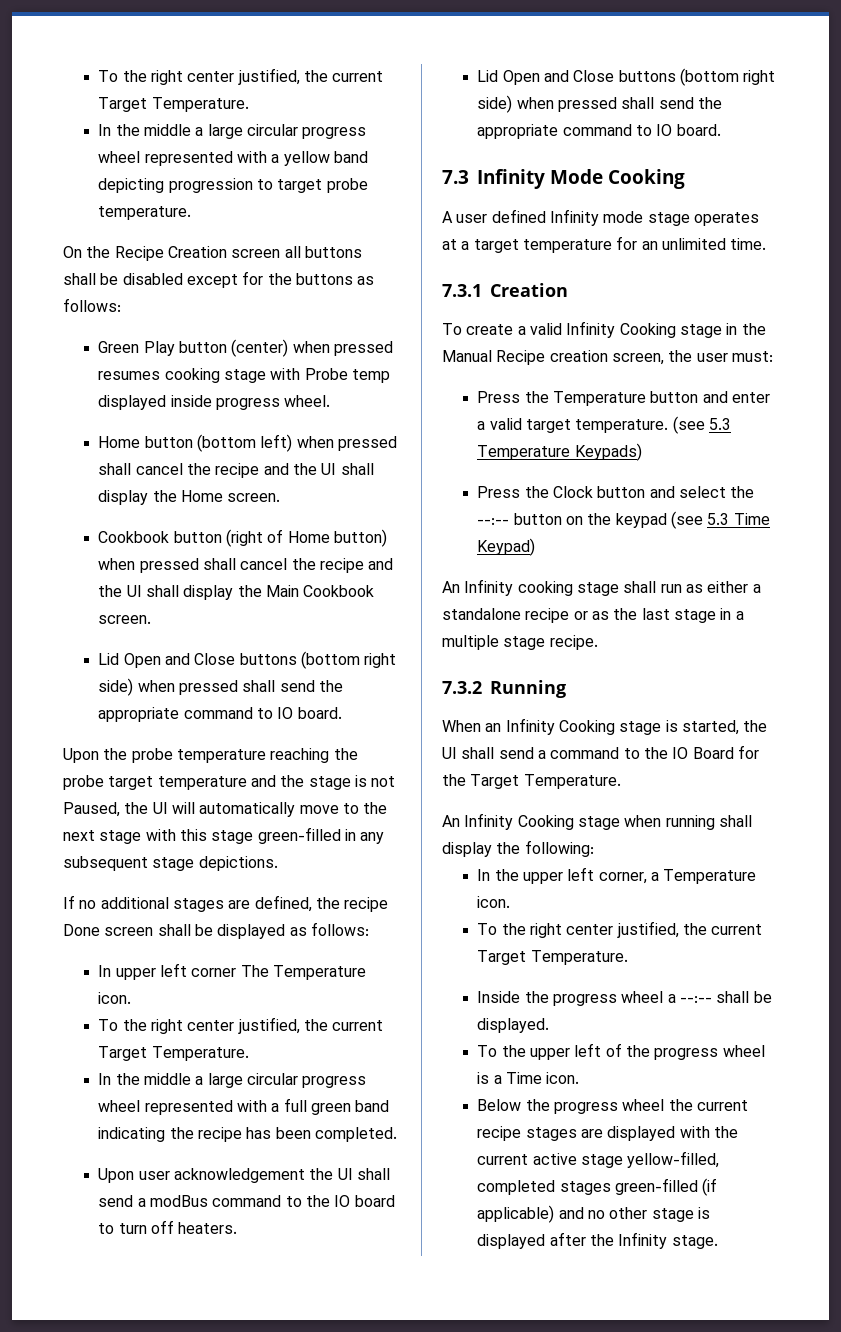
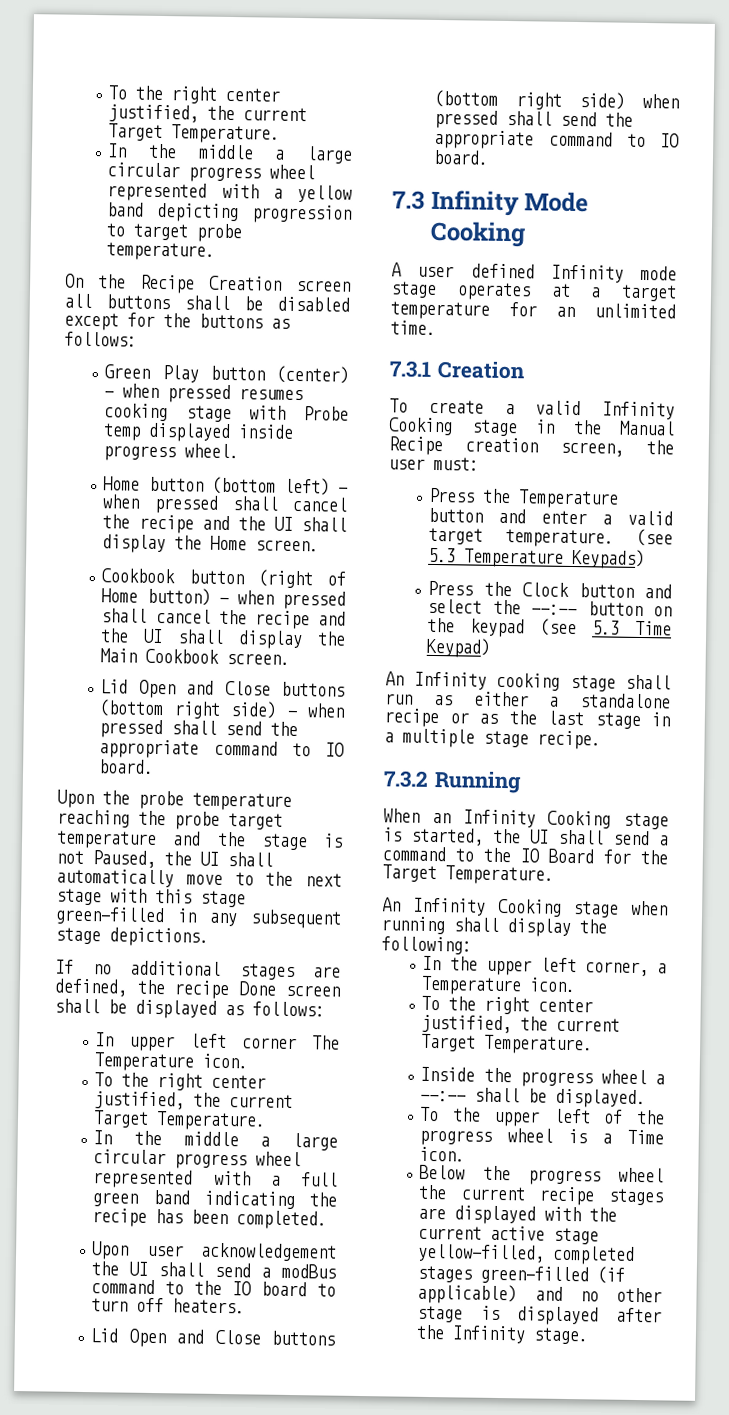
(289, 348) none -> [104,391,115,398] -
(293, 443) none -> [338,487,348,494] -
(387, 538) none -> [218,597,229,605] -
(134, 687) none -> [286,710,297,718] -
[171,802,195,814] will -> [227,852,273,867] shall

